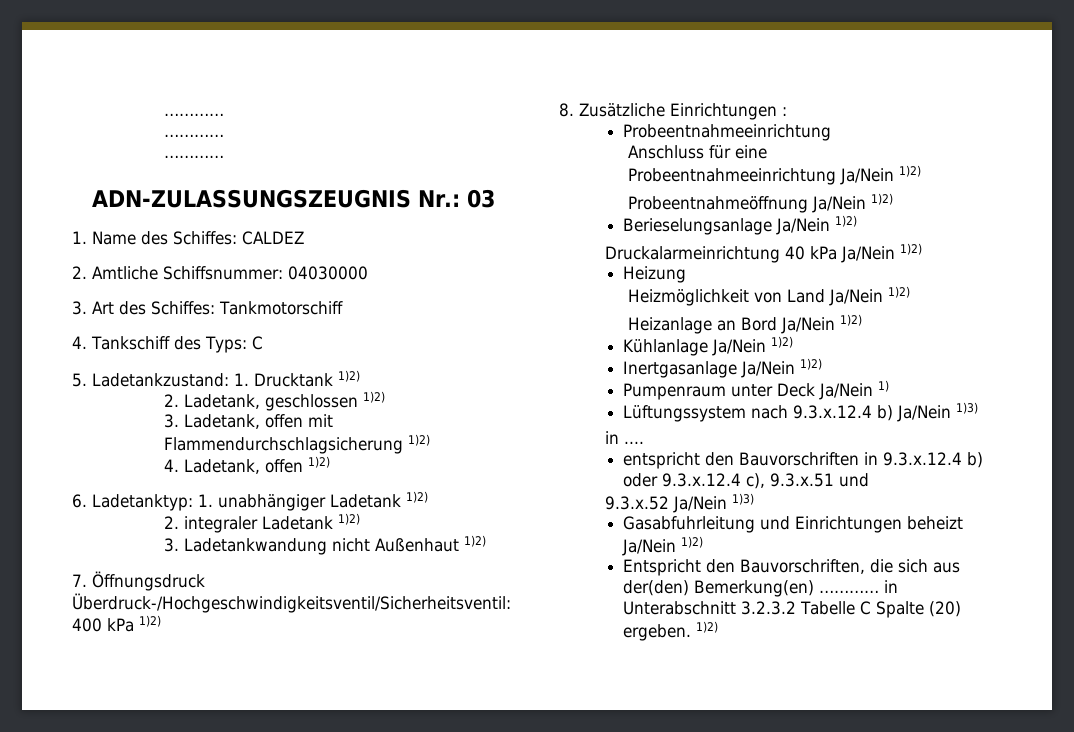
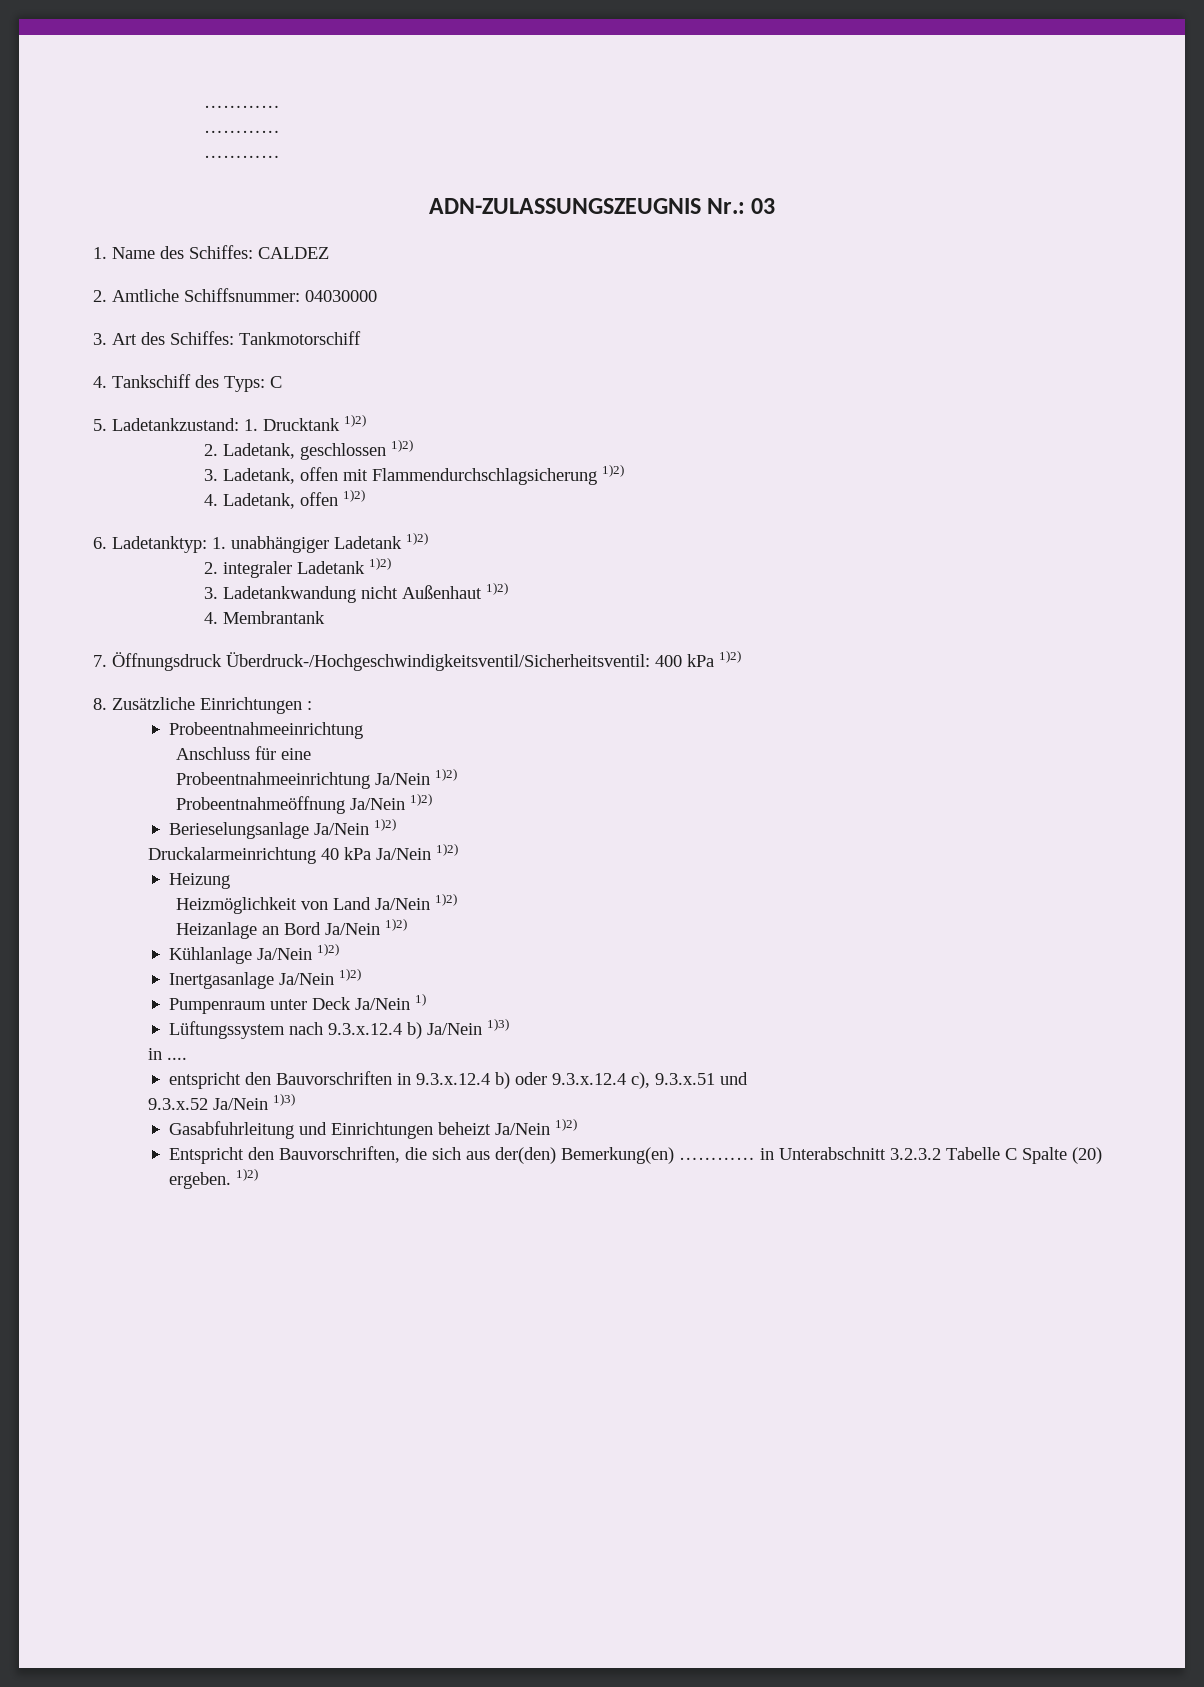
(486, 541) none -> [203,611,325,624] // 4. Membrantank

